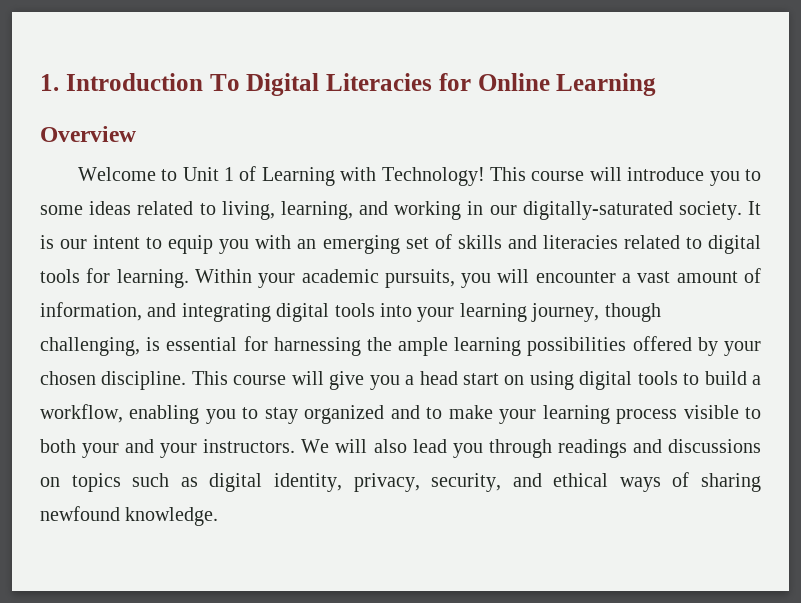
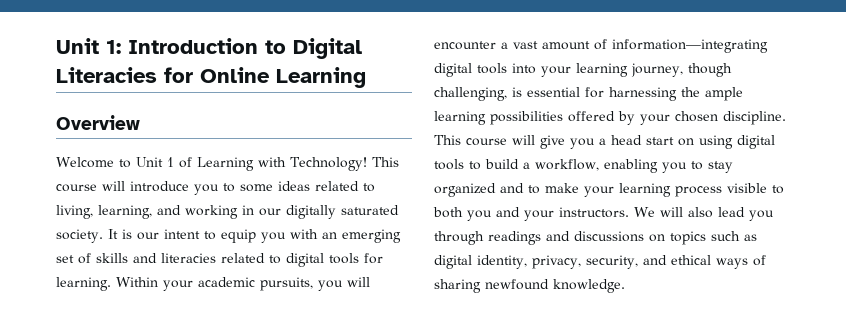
[40,73,240,91] 1. Introduction To -> [56,38,286,54] Unit 1: Introduction to
[522,201,673,220] digitally-saturated -> [286,205,399,219] digitally saturated
[40,302,271,322] information, and integrating -> [612,39,768,53] information—integrating
[82,443,120,458] your -> [467,210,492,221] you

